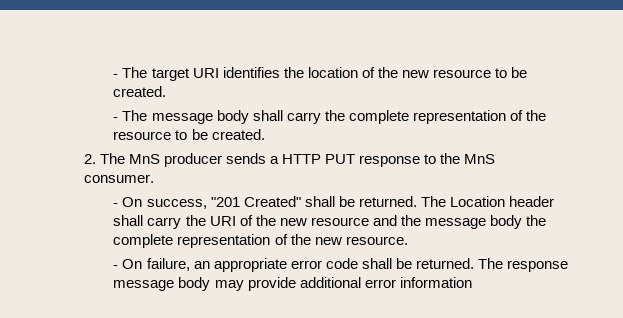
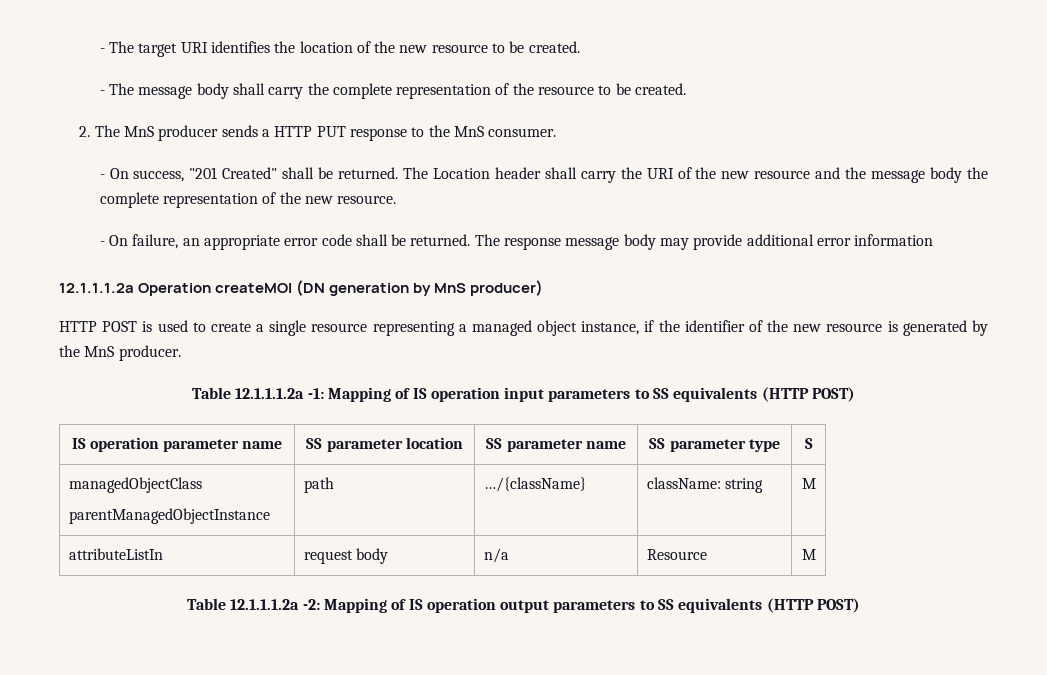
(472, 282) none -> [59,280,544,296] [59,320,988,336] [59,345,181,361] [191,387,856,402] [71,437,283,452] [306,437,463,452] [486,438,626,452] [649,438,780,452] [804,438,813,449] [68,477,202,493] [68,508,270,524] [303,477,334,493] [483,477,586,492] [646,477,764,493] [801,478,816,489] [68,548,163,560] [303,548,389,564] [483,548,509,563] [646,549,707,560] [801,549,816,560] [186,598,861,613] // 12.1.1.1.2a Operation createMOI (DN generation by MnS producer) // HTTP POST is used to create a single resource representing a managed object instance, if the identifier of the new resource is generated by the MnS producer. // Table 12.1.1.1.2a -1: Mapping of IS operation input parameters to SS equivalents (HTTP POST) // IS operation parameter name | SS parameter location | SS parameter name | SS parameter type | S // managedObjectClass // parentManagedObjectInstance | path | …/{className} | className: string | M // attributeListIn | request body | n/a | Resource | M // Table 12.1.1.1.2a -2: Mapping of IS operation output parameters to SS equivalents (HTTP POST)

